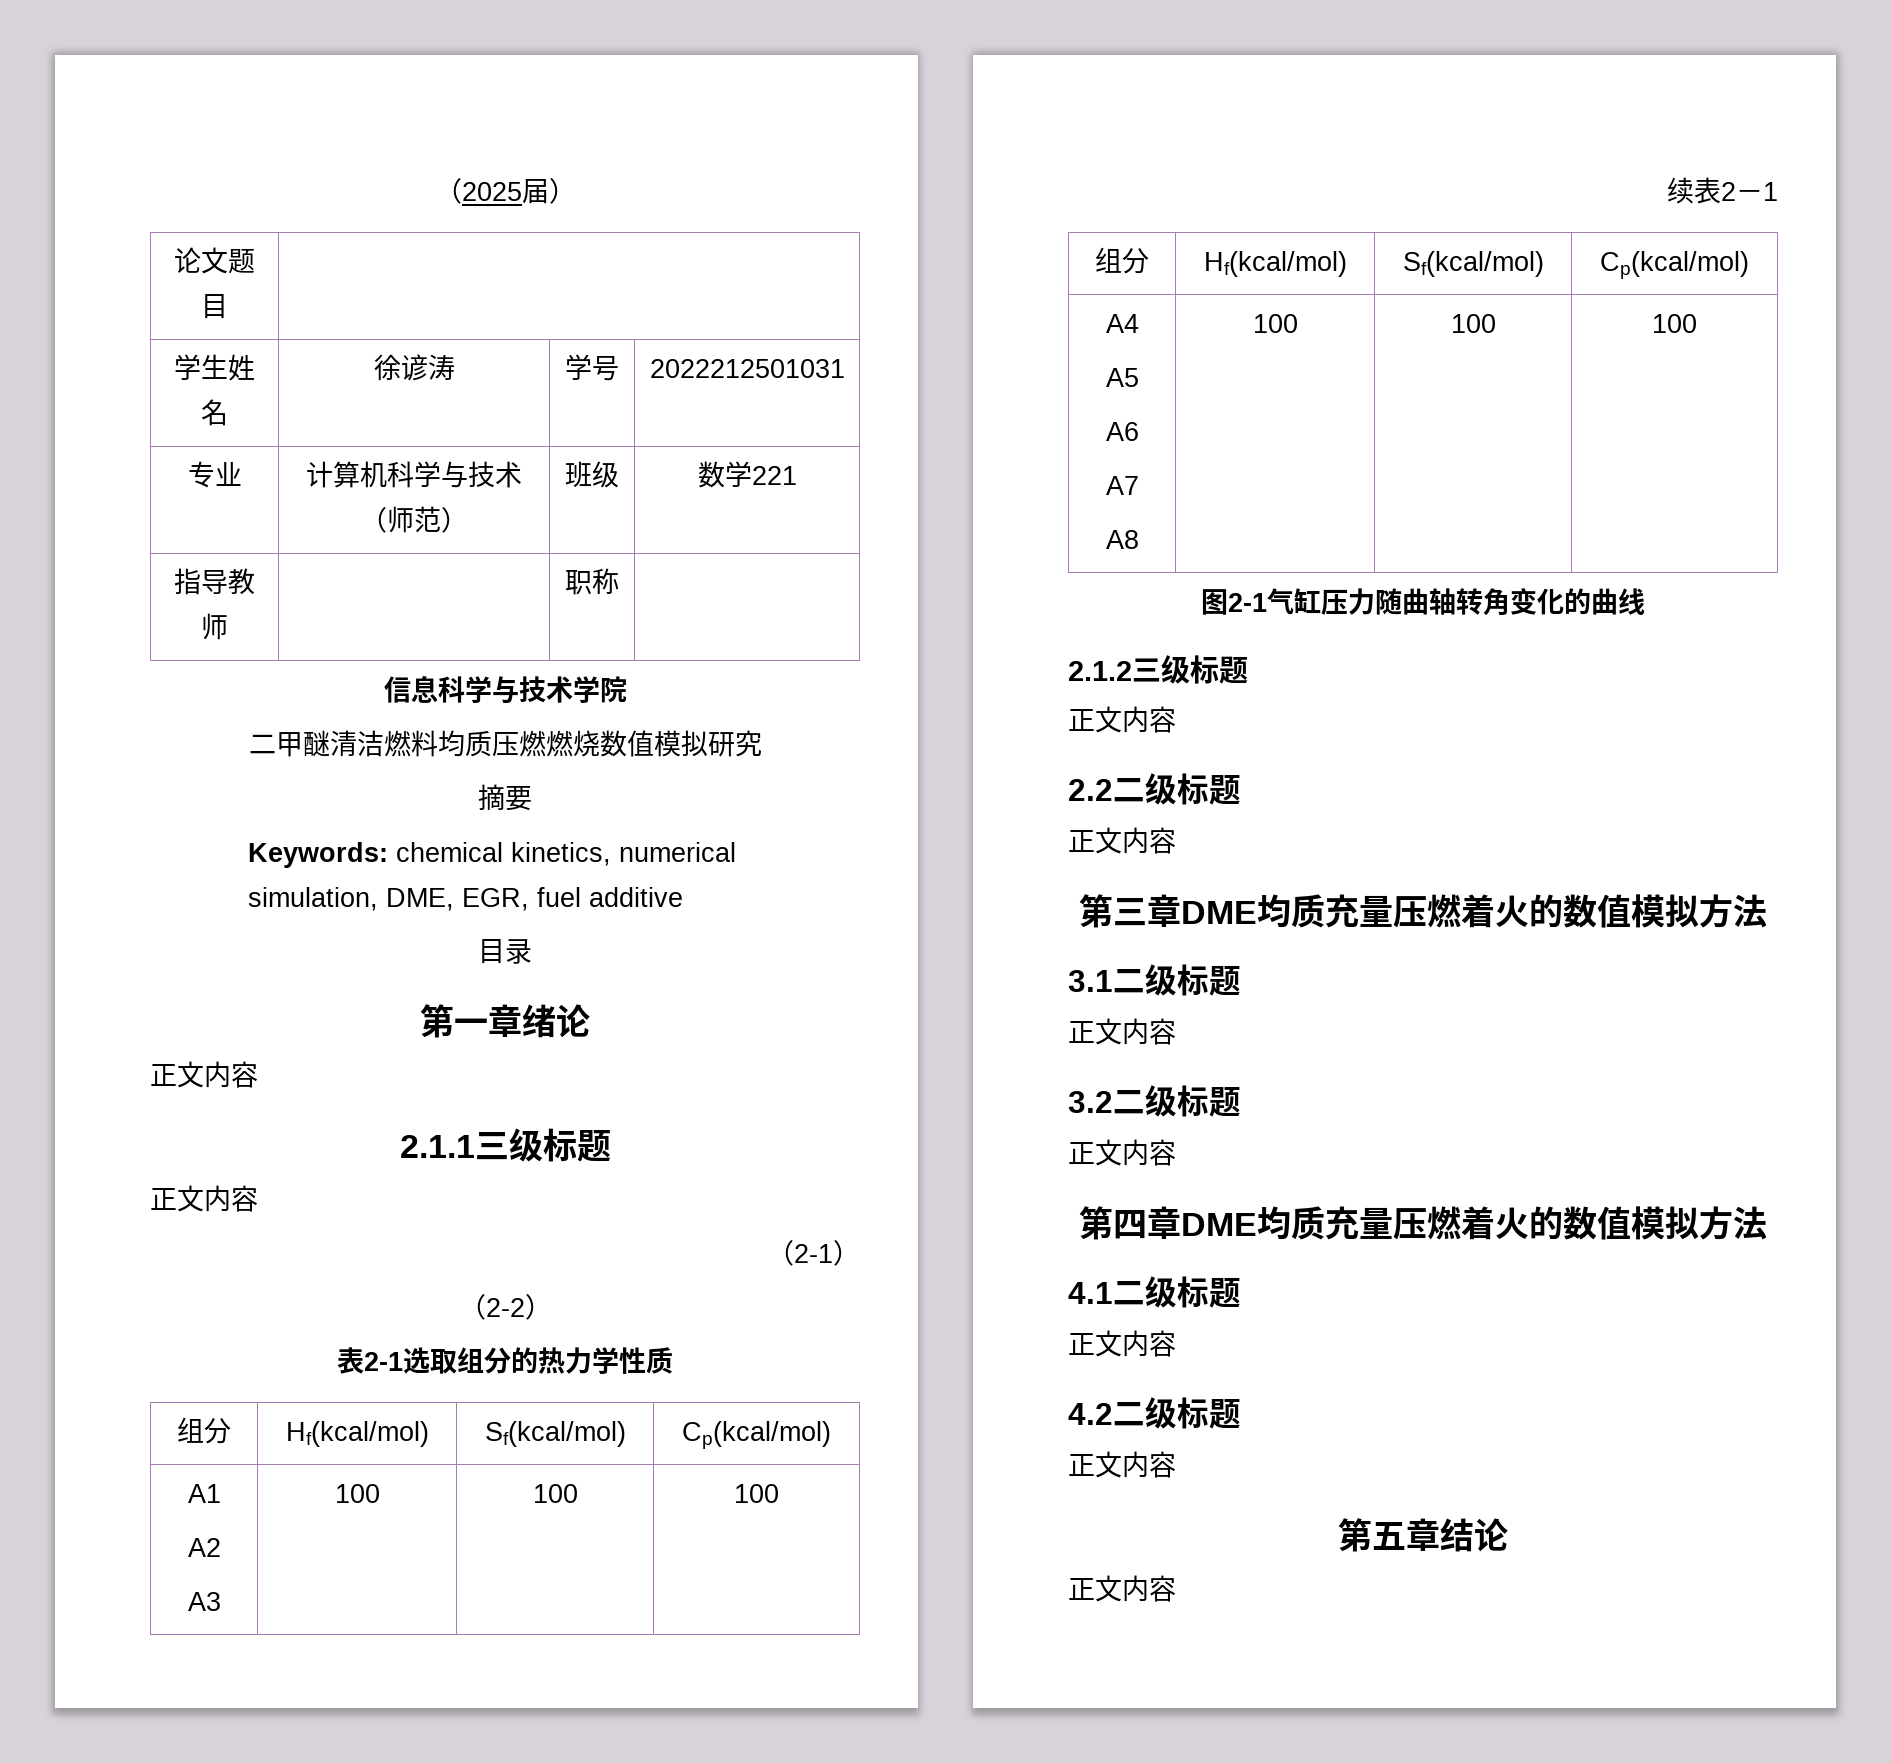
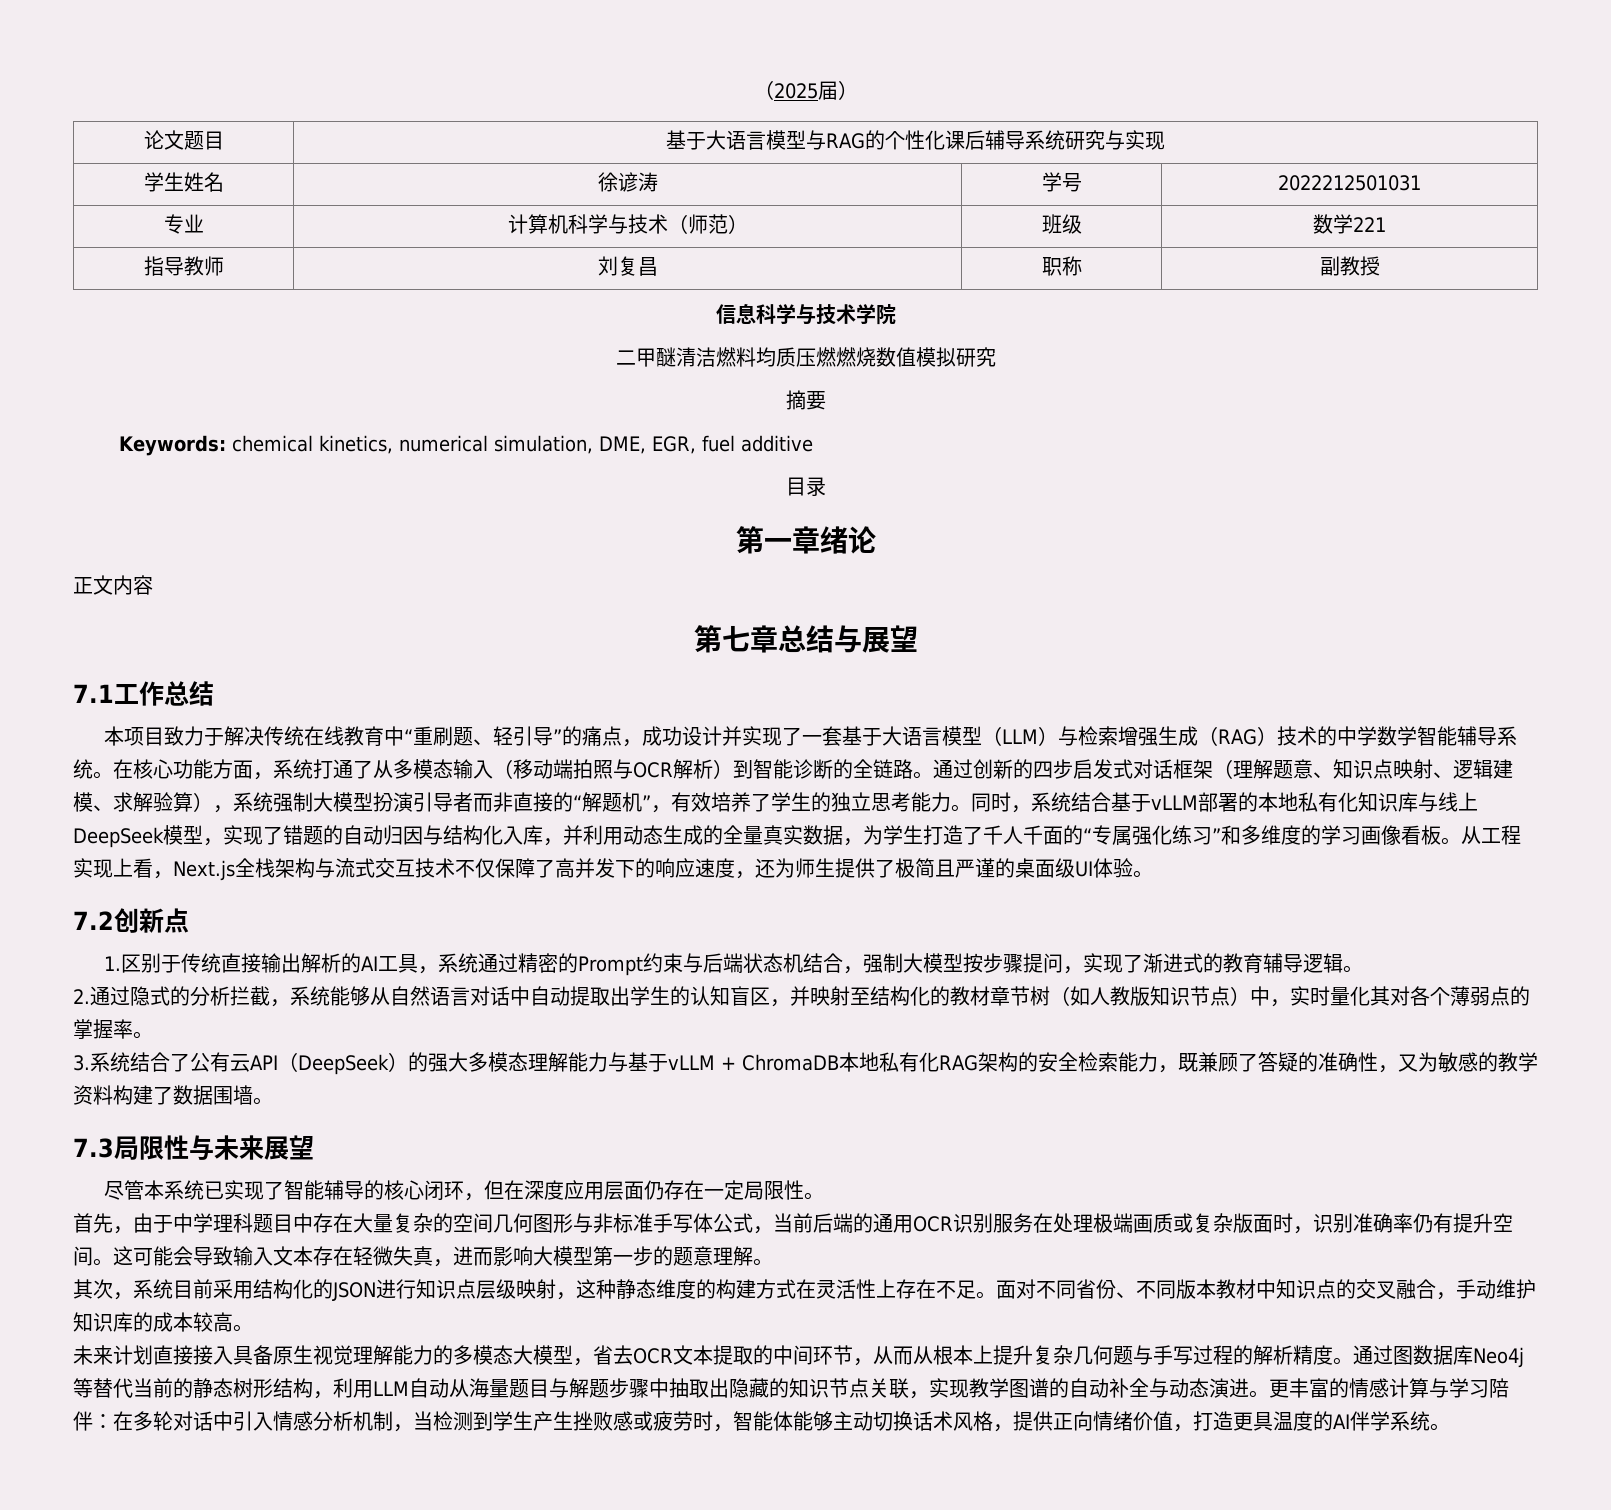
(228, 306) none -> [666,130,1165,150] 基于大语言模型与RAG的个性化课后辅导系统研究与实现
(228, 626) none -> [597,256,658,276] 刘复昌
(619, 581) none -> [1319,256,1380,276] 副教授
[399,1128,611,1162] [150,1185,258,1212] [767,1240,860,1266] [458,1294,552,1320] [337,1347,673,1374] [177,1417,231,1444] [285,1421,429,1447] [484,1421,626,1447] [682,1421,831,1449] [187,1484,221,1503] [187,1538,221,1557] [187,1592,221,1611] [334,1484,380,1503] [532,1484,578,1503] [734,1484,779,1503] [1667,177,1778,204] [1095,247,1149,274] [1203,251,1347,277] [1402,251,1544,277] [1600,251,1749,279] [1105,314,1139,333] [1105,368,1139,387] [1105,422,1139,441] [1105,476,1139,495] [1105,530,1139,549] [1252,314,1298,333] [1450,314,1496,333] [1652,314,1697,333] [1201,588,1645,616] [1068,655,1248,684] [1068,706,1176,733] [1068,773,1241,805] [1068,827,1176,854] [1079,894,1767,928] [1068,964,1241,996] [1068,1018,1176,1045] [1068,1085,1241,1117] [1068,1139,1176,1166] [1079,1206,1767,1240] [1068,1276,1241,1308] [1068,1330,1176,1357] [1068,1397,1241,1429] [1068,1451,1176,1478] [1338,1518,1508,1552] [1068,1575,1176,1602] 2.1.1三级标题 // 正文内容 // （2-1） // （2-2） // 表2-1选取组分的热力学性质 // 组分 | Hf(kcal/mol) | Sf(kcal/mol) | Cp(kcal/mol) // A1 // A2 // A3 | 100 | 100 | 100 // 续表2－1 // 组分 | Hf(kcal/mol) | Sf(kcal/mol) | Cp(kcal/mol) // A4 // A5 // A6 // A7 // A8 | 100 | 100 | 100 // 图2-1气缸压力随曲轴转角变化的曲线 // 2.1.2三级标题 // 正文内容 // 2.2二级标题 // 正文内容 // 第三章DME均质充量压燃着火的数值模拟方法 // 3.1二级标题 // 正文内容 // 3.2二级标题 // 正文内容 // 第四章DME均质充量压燃着火的数值模拟方法 // 4.1二级标题 // 正文内容 // 4.2二级标题 // 正文内容 // 第五章结论 // 正文内容 -> [693,625,918,653] [73,681,214,706] [104,726,1518,747] [73,759,1513,780] [73,792,1478,813] [73,825,1521,848] [73,858,1153,881] [73,908,189,933] [104,953,1364,976] [73,986,1530,1007] [73,1019,153,1039] [73,1052,1538,1075] [73,1085,273,1105] [73,1135,314,1160] [104,1180,825,1201] [73,1213,1513,1234] [73,1246,773,1267] [73,1279,1536,1301] [73,1312,253,1332] [73,1345,1524,1368] [73,1378,1509,1399] [73,1411,1450,1432] 第七章总结与展望 // 7.1工作总结 // 本项目致力于解决传统在线教育中“重刷题、轻引导”的痛点，成功设计并实现了一套基于大语言模型（LLM）与检索增强生成（RAG）技术的中学数学智能辅导系统。在核心功能方面，系统打通了从多模态输入（移动端拍照与OCR解析）到智能诊断的全链路。通过创新的四步启发式对话框架（理解题意、知识点映射、逻辑建模、求解验算），系统强制大模型扮演引导者而非直接的“解题机”，有效培养了学生的独立思考能力。同时，系统结合基于vLLM部署的本地私有化知识库与线上DeepSeek模型，实现了错题的自动归因与结构化入库，并利用动态生成的全量真实数据，为学生打造了千人千面的“专属强化练习”和多维度的学习画像看板。从工程实现上看，Next.js全栈架构与流式交互技术不仅保障了高并发下的响应速度，还为师生提供了极简且严谨的桌面级UI体验。 // 7.2创新点 // 1.区别于传统直接输出解析的AI工具，系统通过精密的Prompt约束与后端状态机结合，强制大模型按步骤提问，实现了渐进式的教育辅导逻辑。 // 2.通过隐式的分析拦截，系统能够从自然语言对话中自动提取出学生的认知盲区，并映射至结构化的教材章节树（如人教版知识节点）中，实时量化其对各个薄弱点的掌握率。 // 3.系统结合了公有云API（DeepSeek）的强大多模态理解能力与基于vLLM + ChromaDB本地私有化RAG架构的安全检索能力，既兼顾了答疑的准确性，又为敏感的教学资料构建了数据围墙。 // 7.3局限性与未来展望 // 尽管本系统已实现了智能辅导的核心闭环，但在深度应用层面仍存在一定局限性。 // 首先，由于中学理科题目中存在大量复杂的空间几何图形与非标准手写体公式，当前后端的通用OCR识别服务在处理极端画质或复杂版面时，识别准确率仍有提升空间。这可能会导致输入文本存在轻微失真，进而影响大模型第一步的题意理解。 // 其次，系统目前采用结构化的JSON进行知识点层级映射，这种静态维度的构建方式在灵活性上存在不足。面对不同省份、不同版本教材中知识点的交叉融合，手动维护知识库的成本较高。 // 未来计划直接接入具备原生视觉理解能力的多模态大模型，省去OCR文本提取的中间环节，从而从根本上提升复杂几何题与手写过程的解析精度。通过图数据库Neo4j等替代当前的静态树形结构，利用LLM自动从海量题目与解题步骤中抽取出隐藏的知识节点关联，实现教学图谱的自动补全与动态演进。更丰富的情感计算与学习陪伴：在多轮对话中引入情感分析机制，当检测到学生产生挫败感或疲劳时，智能体能够主动切换话术风格，提供正向情绪价值，打造更具温度的AI伴学系统。

